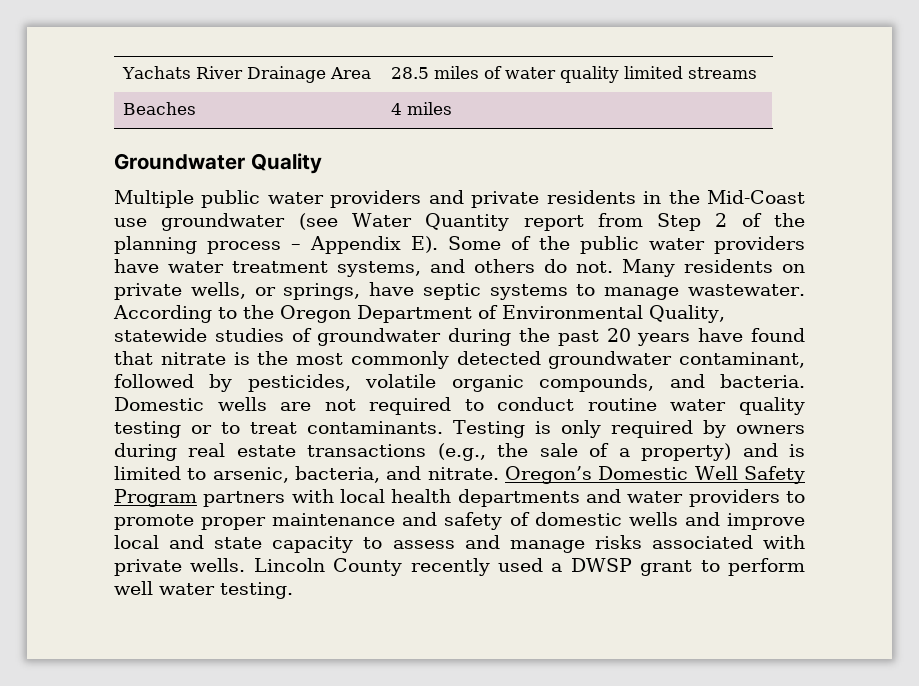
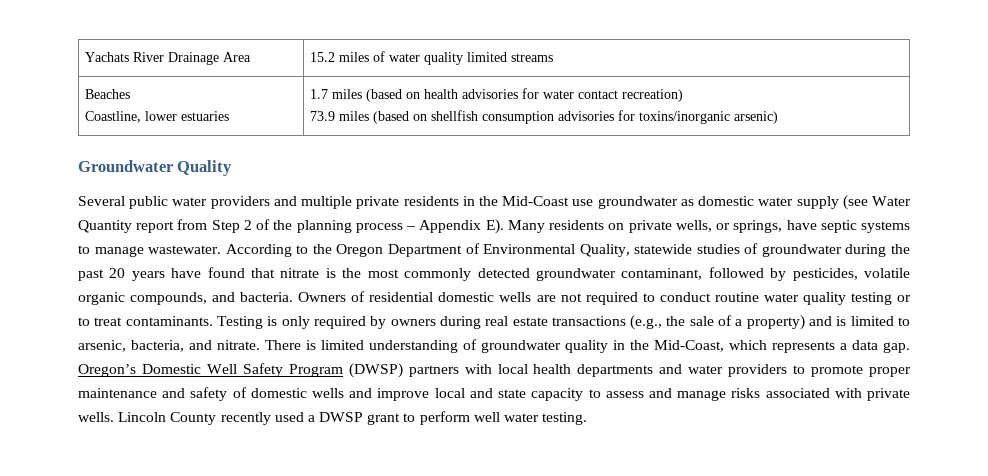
[390,67,429,79] 28.5 -> [309,52,335,62] 15.2
[390,102,452,115] | 4 miles -> [84,111,229,123] [309,88,683,102] [309,110,778,124] // Coastline, lower estuaries | 1.7 miles (based on health advisories for water contact recreation) // 73.9 miles (based on shellfish consumption advisories for toxins/inorganic arsenic)
[114,190,194,208] Multiple -> [78,196,125,206] Several
(464, 197) none -> [301,196,353,209] multiple
(286, 222) none -> [680,196,839,209] as domestic water supply
[448,236,805,254] [114,259,613,277] Some of the public water providers have water treatment systems, and others do not. -> (504, 226) none
[114,397,204,411] Domestic -> [298,291,495,302] Owners of residential domestic
(499, 473) none -> [265,339,910,353] There is limited understanding of groundwater quality in the Mid-Coast, which represents a data gap.
(197, 498) none -> [348,363,403,378] (DWSP)

